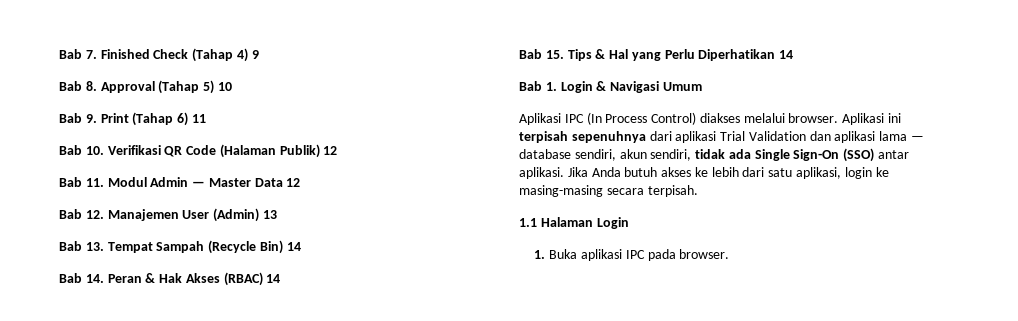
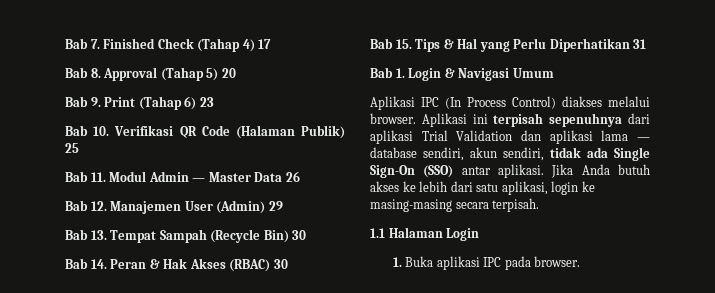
[251,50,259,59] 9 -> [258,39,272,49] 17
[217,82,232,91] 10 -> [221,68,236,78] 20
[191,114,206,123] 11 -> [199,97,214,107] 23
[323,146,338,155] 12 -> [65,143,79,153] 25
[286,178,301,187] 12 -> [285,171,300,182] 26
[262,210,277,219] 13 -> [268,201,283,211] 29
[286,242,301,251] 14 -> [292,230,307,240] 30
[266,274,281,283] 14 -> [273,259,288,269] 30
[779,50,794,59] 14 -> [633,39,647,49] 31

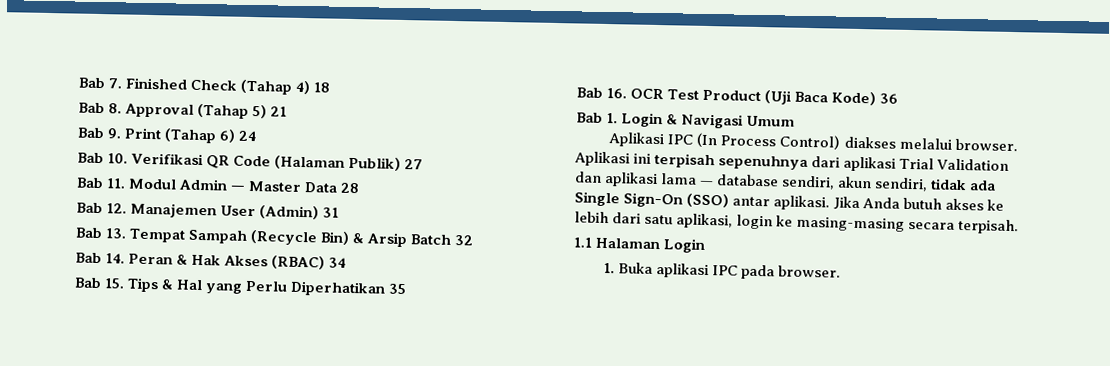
[258,39,272,49] 17 -> [313,82,331,93] 18
[221,68,236,78] 20 -> [270,106,288,117] 21
[199,97,214,107] 23 -> [238,130,257,142] 24
[65,143,79,153] 25 -> [404,159,424,170] 27
[285,171,300,182] 26 -> [340,182,360,194] 28
[268,201,283,211] 29 -> [322,207,340,218] 31
[292,230,307,240] 30 -> [352,232,474,248] & Arsip Batch 32
[273,259,288,269] 30 -> [328,257,347,268] 34
[633,39,647,49] 31 -> [388,283,407,295] [576,87,899,106] 35 // Bab 16. OCR Test Product (Uji Baca Kode) 36

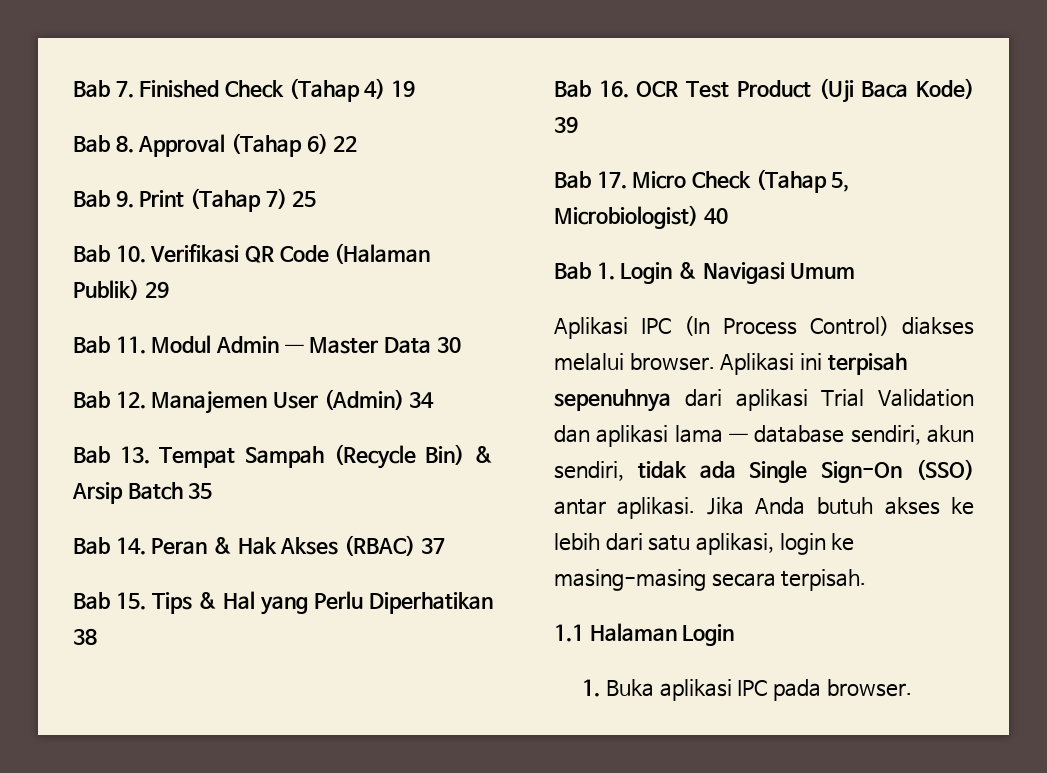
[313,82,331,93] 18 -> [390,80,415,97] 19
[252,105,288,119] 5) 21 -> [306,133,358,154] 6) 22
[219,129,257,143] 6) 24 -> [265,188,317,209] 7) 25
[404,159,424,170] 27 -> [144,281,169,298] 29
[340,182,360,194] 28 -> [436,337,461,353] 30
[322,207,340,218] 31 -> [409,392,435,408] 34
[454,235,474,246] 32 -> [188,483,213,499] 35
[328,257,347,268] 34 -> [420,538,445,554] 37
[388,283,407,295] 35 -> [73,628,97,645] 38
[879,93,899,104] 36 -> [554,116,578,133] [554,169,850,193] [554,205,728,229] 39 // Bab 17. Micro Check (Tahap 5, Microbiologist) 40

